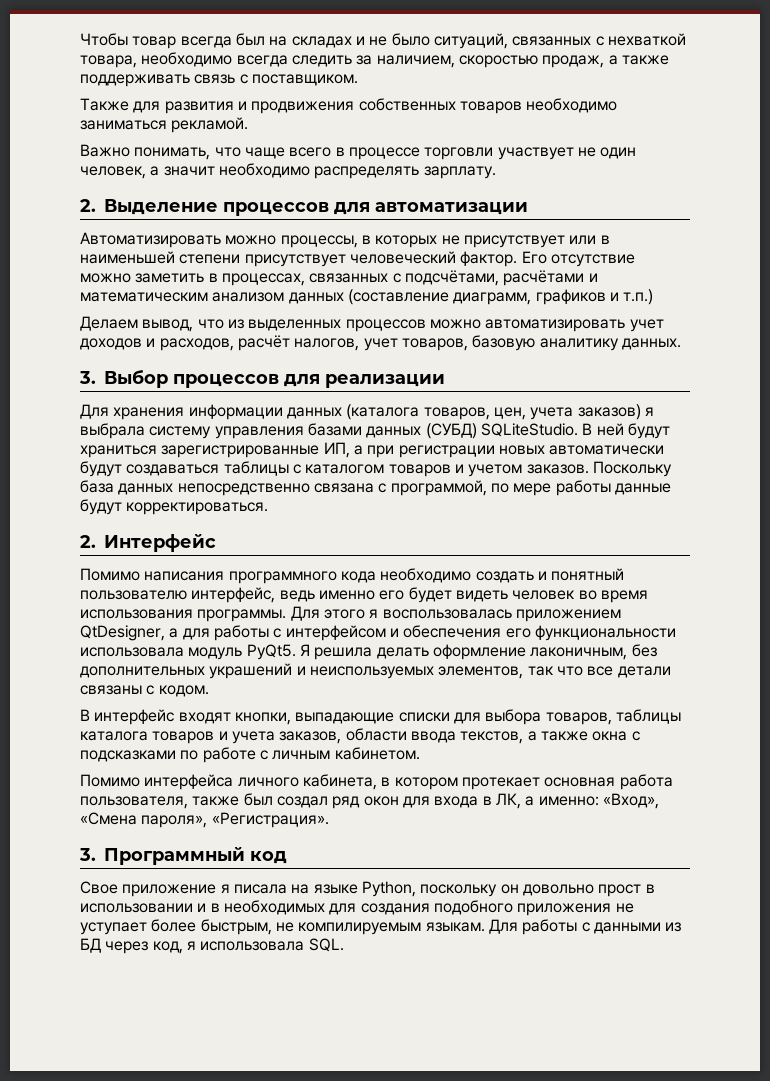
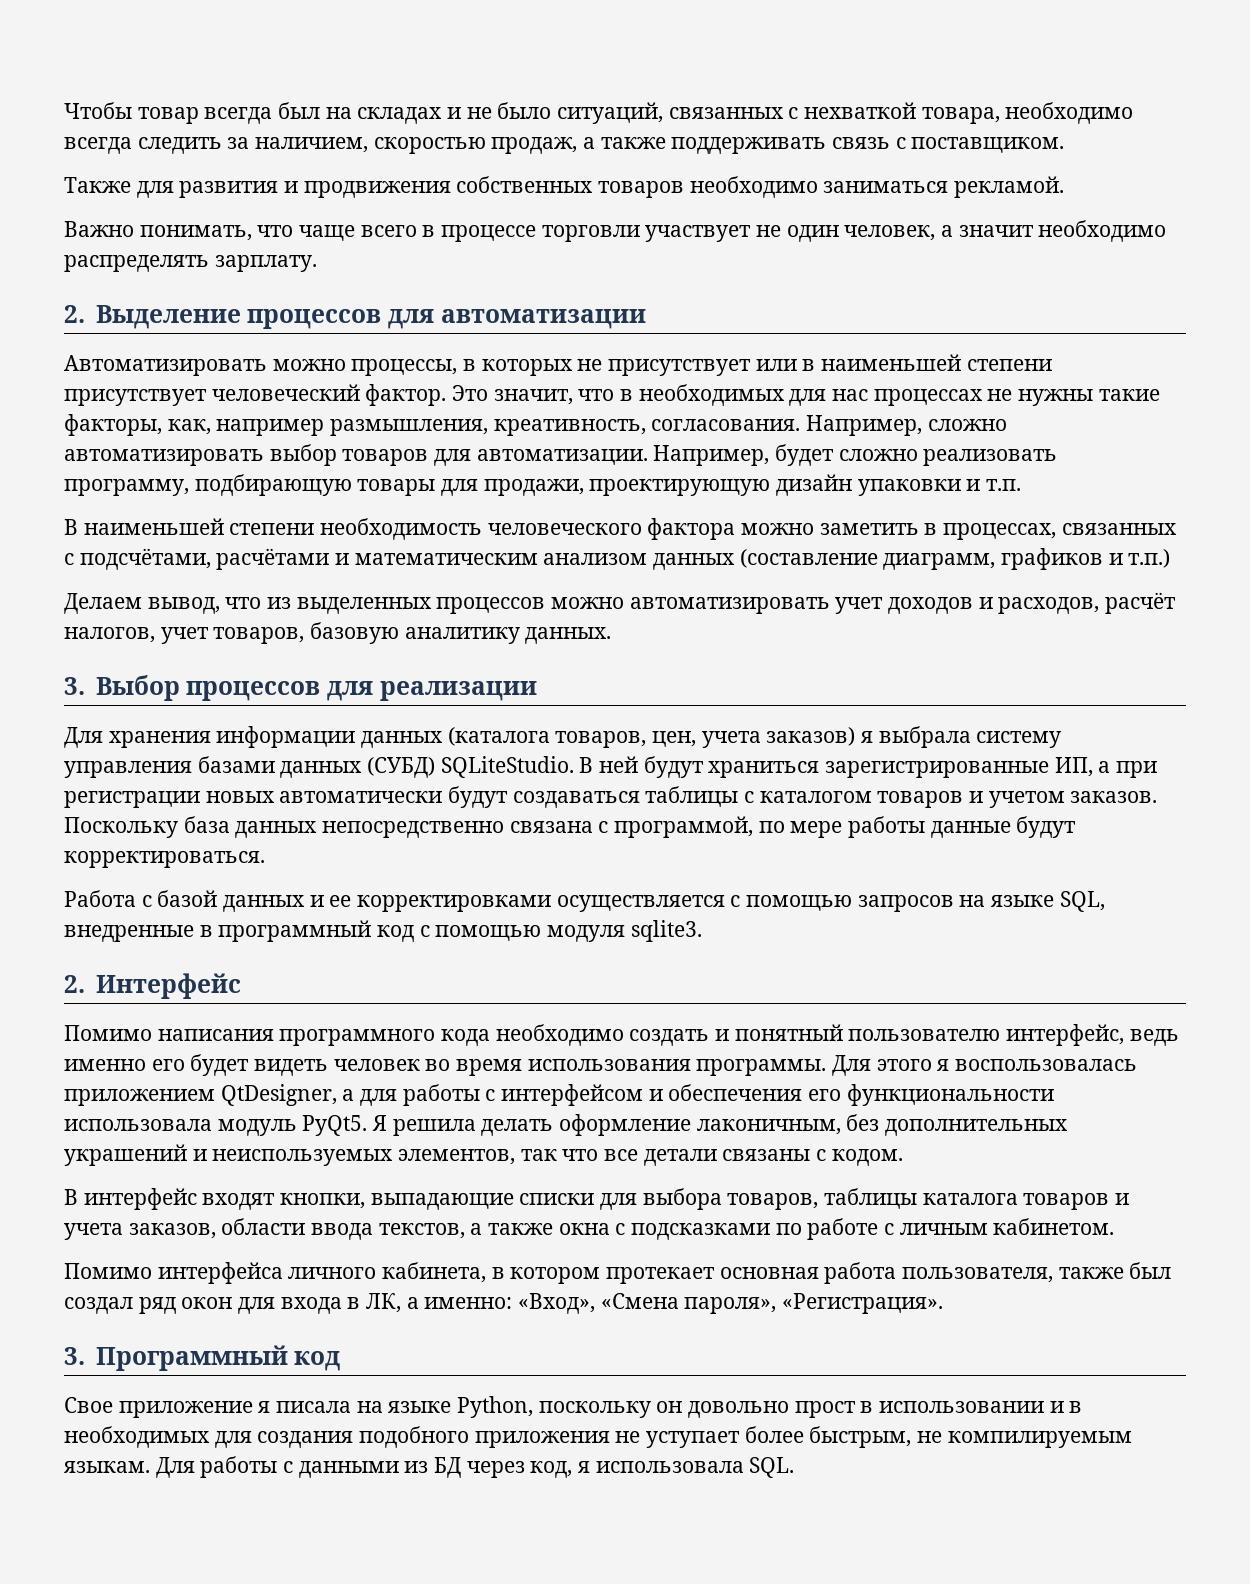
[521,251,635,267] Его отсутствие -> [452,384,1160,406] [64,414,1007,436] [64,444,1058,466] [64,474,1022,496] [64,518,736,540] Это значит, что в необходимых для нас процессах не нужны такие факторы, как, например размышления, креативность, согласования. Например, сложно автоматизировать выбор товаров для автоматизации. Например, будет сложно реализовать программу, подбирающую товары для продажи, проектирующую дизайн упаковки и т.п. // В наименьшей степени необходимость человеческого фактора
(269, 508) none -> [64,890,1105,912] [64,920,702,942] // Работа с базой данных и ее корректировками осуществляется с помощью запросов на языке SQL, внедренные в программный код с помощью модуля sqlite3.

